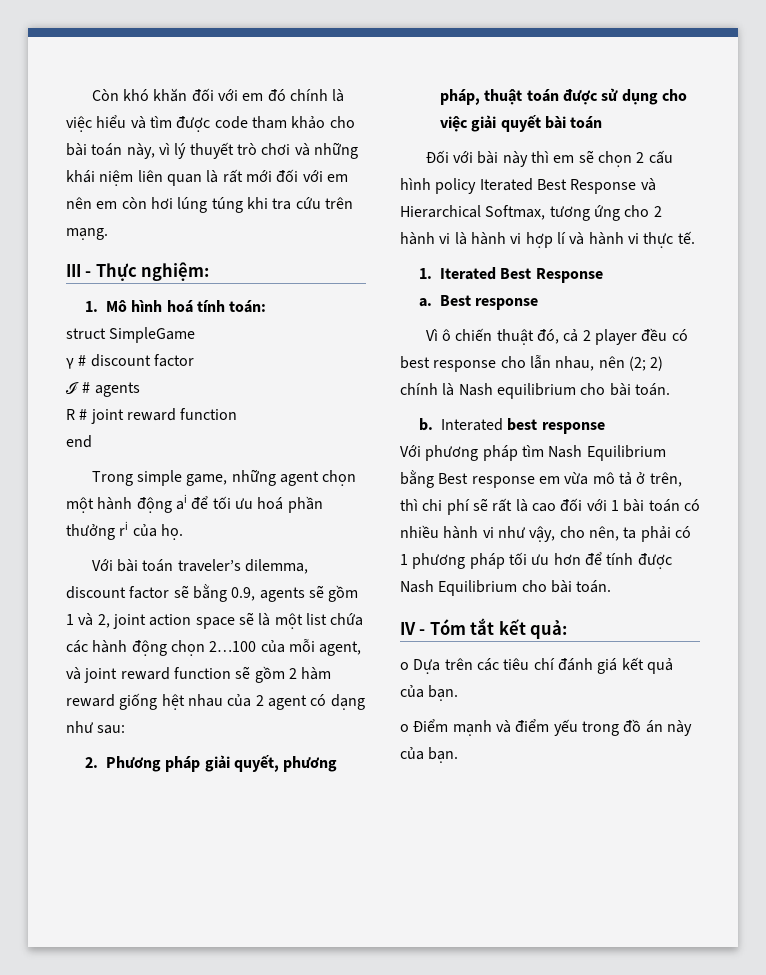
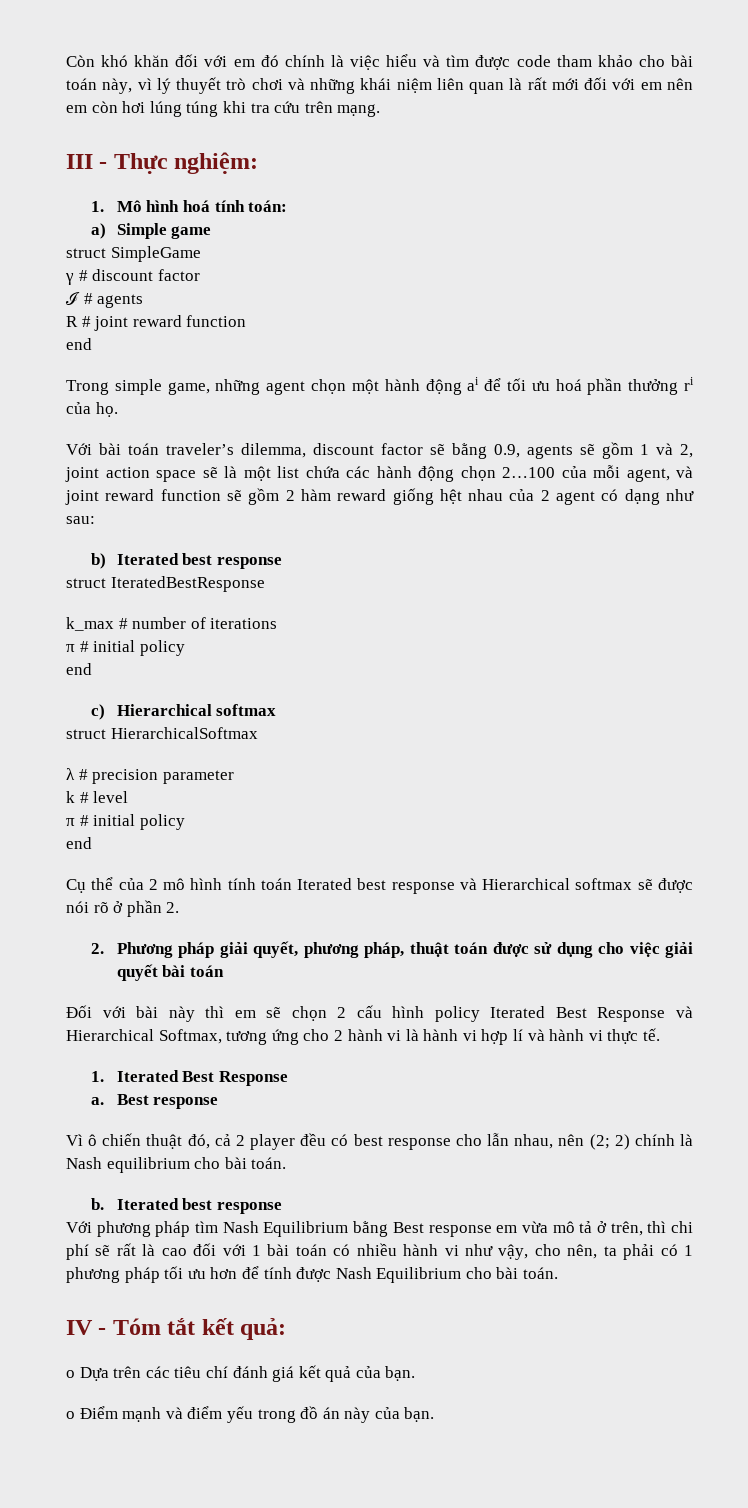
(267, 306) none -> [91,223,212,239] // a) Simple game
(126, 729) none -> [91,553,282,569] [66,576,265,592] [66,617,278,631] [66,640,185,656] [66,663,92,675] [91,704,277,720] [66,727,258,739] [66,768,234,784] [66,791,129,803] [66,814,185,830] [66,837,92,849] [66,877,693,894] [66,900,180,917] // b) Iterated best response // struct IteratedBestResponse // k_max # number of iterations // π # initial policy // end // c) Hierarchical softmax // struct HierarchicalSoftmax // λ # precision parameter // k # level // π # initial policy // end // Cụ thể của 2 mô hình tính toán Iterated best response và Hierarchical softmax sẽ được nói rõ ở phần 2.
[441,418,504,431] Interated -> [116,1198,179,1210] Iterated

